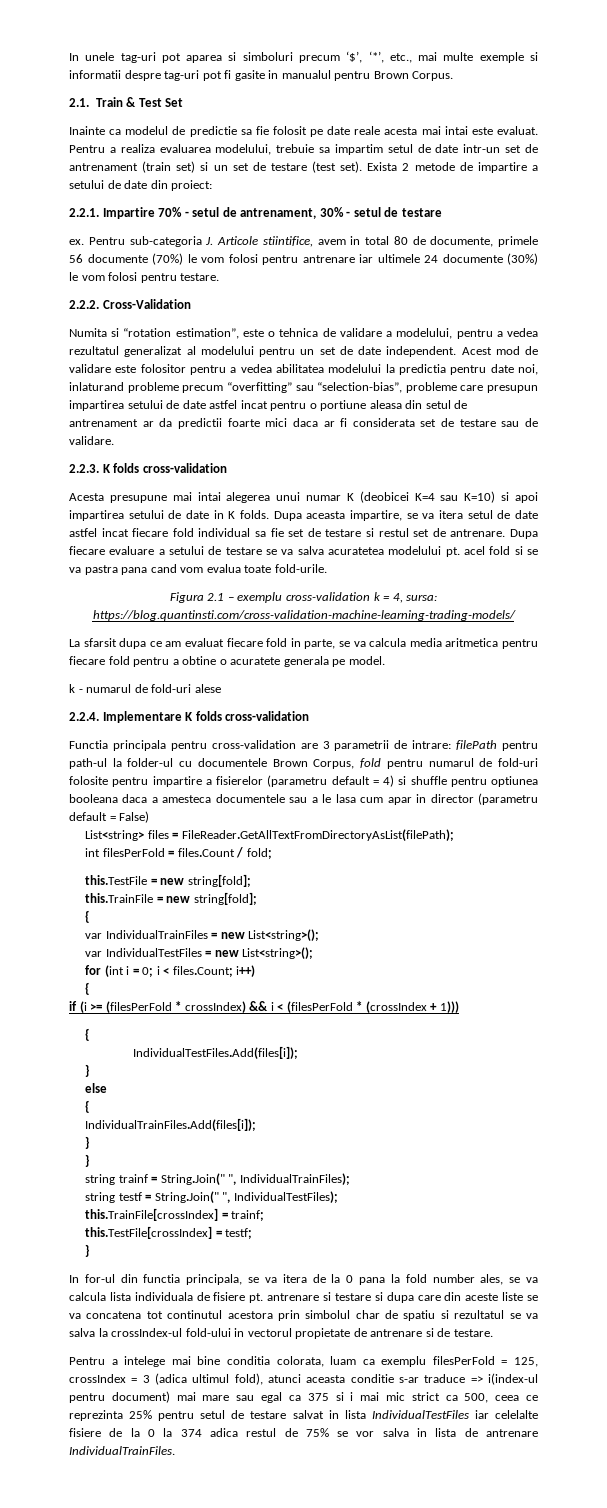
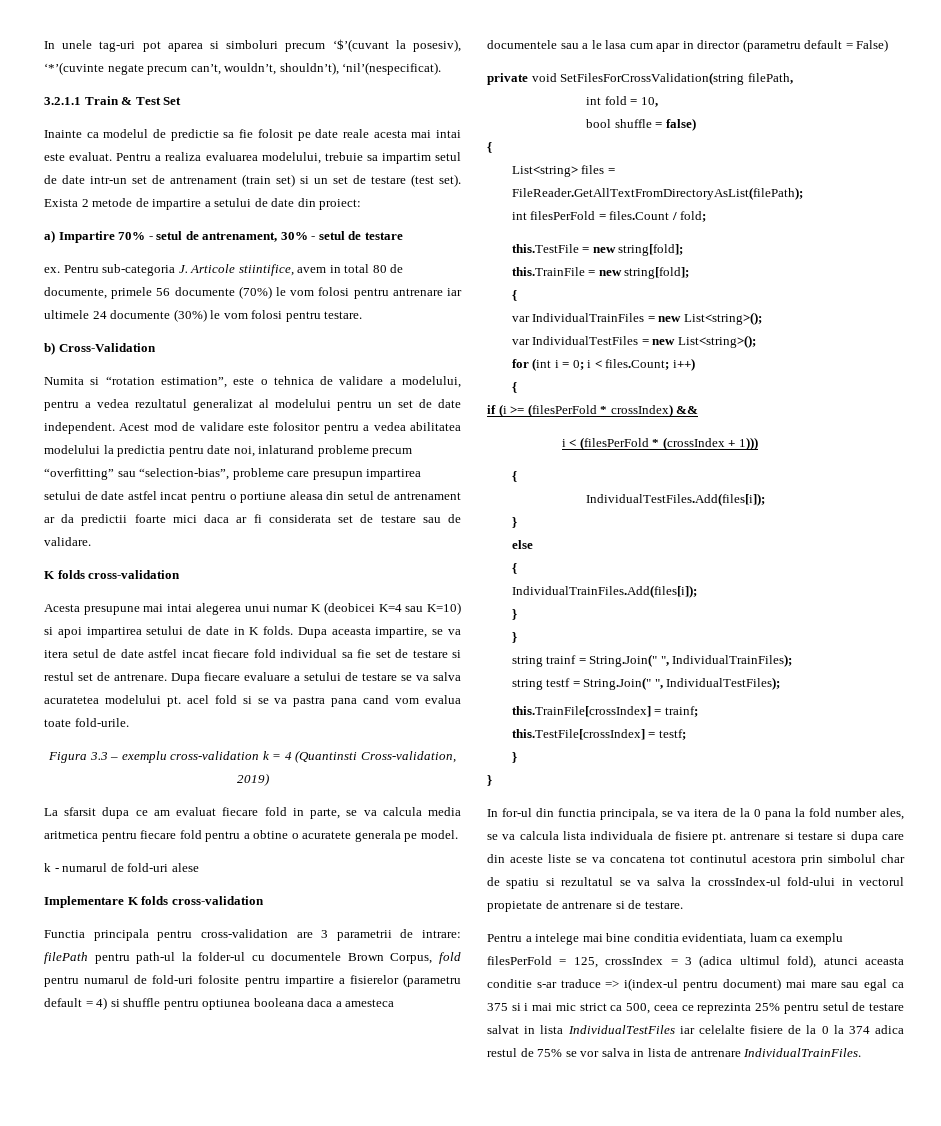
[346,51,538,63] [69,70,454,81] [69,98,89,107] ‘$’, ‘*’, etc., mai multe exemple si informatii despre tag-uri pot fi gasite in manualul pentru Brown Corpus. // 2.1. -> [332,39,462,52] [44,62,442,75] [44,97,81,105] ‘$’(cuvant la posesiv), ‘*’(cuvinte negate precum can’t, wouldn’t, shouldn’t), ‘nil’(nespecificat). // 3.2.1.1
[69,208,99,217] 2.2.1. -> [44,230,55,243] a)
[69,300,99,309] 2.2.2. -> [44,342,55,355] b)
[69,464,99,473] 2.2.3. -> (91, 541) none
[207,593,225,601] 2.1 -> [89,752,108,760] 3.3
[392,593,438,603] [92,610,516,621] 4, sursa: https://blog.quantinsti.com/cross-validation-machine-learning-trading-models/ -> [284,750,456,763] [236,773,269,786] 4 (Quantinsti Cross-validation, 2019)
[69,712,99,721] 2.2.4. -> (199, 867) none
(150, 817) none -> [487,72,793,85] [586,96,658,107] [586,118,696,131] [487,142,492,153] // private void SetFilesForCrossValidation(string filePath, // int fold = 10, // bool shuffle = false) // {
(269, 1006) none -> (699, 410) //
(89, 1250) none -> [487,775,492,786] // }
[276,1356,324,1367] colorata, -> [682,933,747,945] evidentiata,

